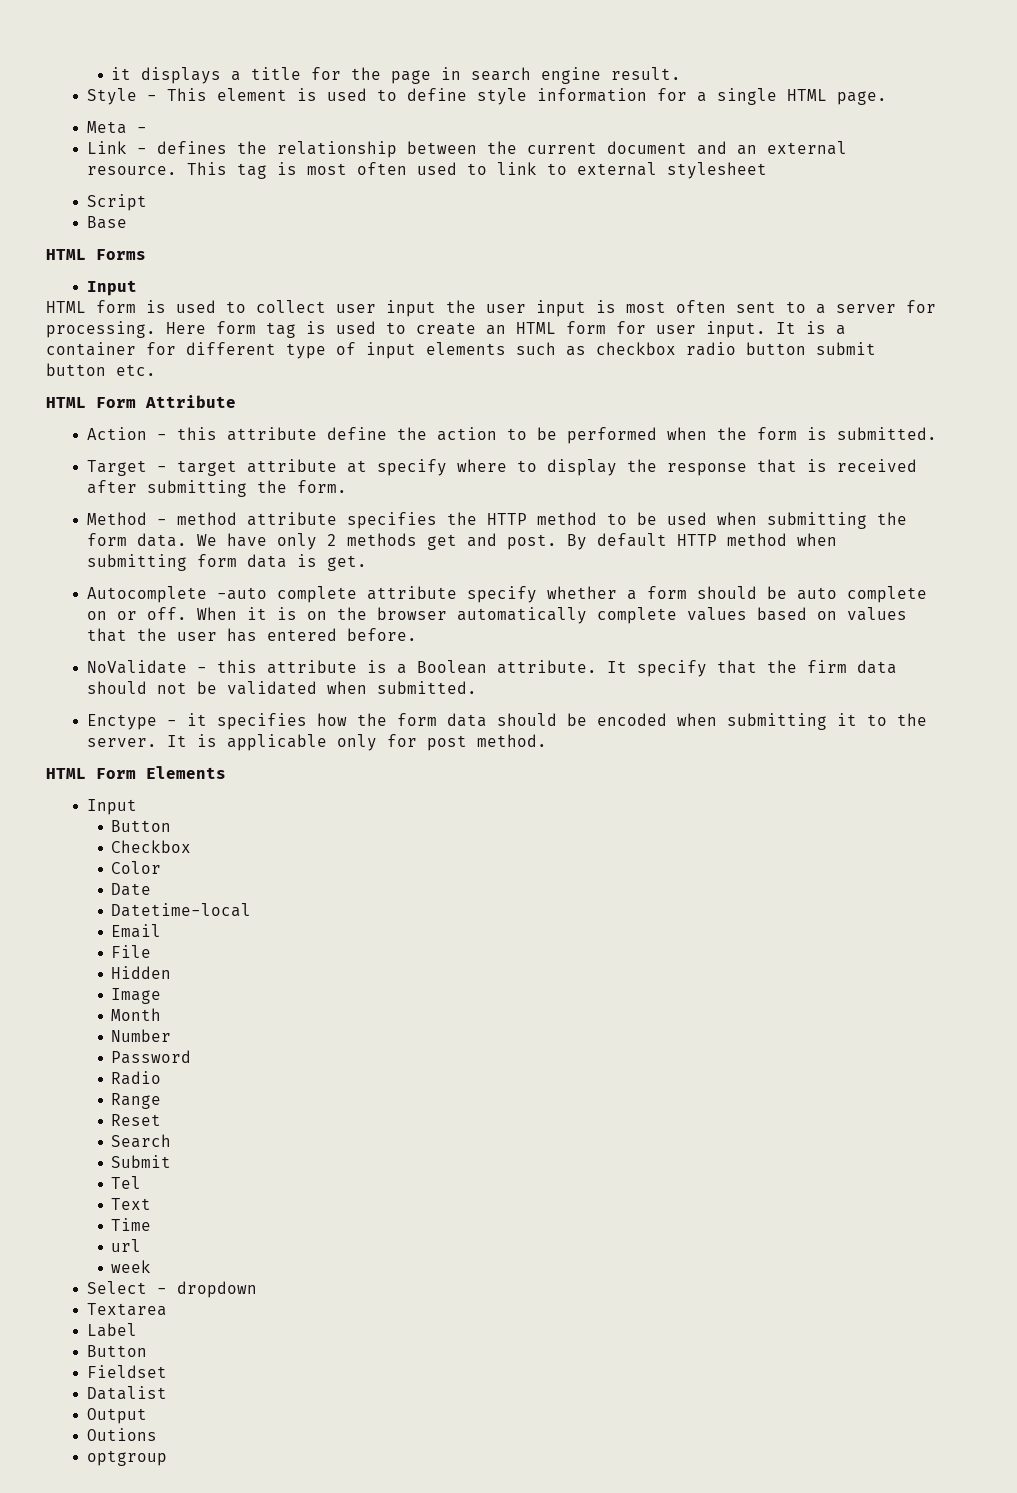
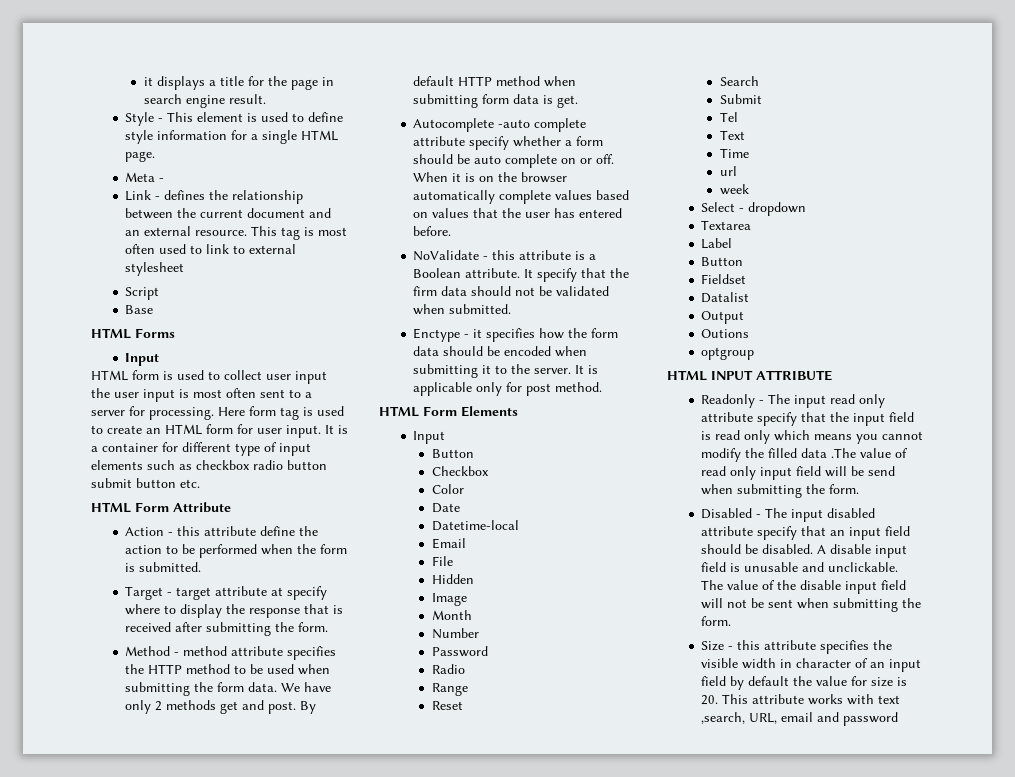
(168, 1458) none -> [667,370,832,381] [701,394,886,408] [701,412,915,426] [701,430,924,444] [701,448,909,462] [701,466,896,480] [701,484,860,498] [701,508,876,522] [701,526,911,540] [701,544,908,558] [701,562,899,572] [701,580,907,594] [701,598,922,612] [701,616,732,626] [701,640,893,654] [701,658,922,672] [701,676,908,690] [701,694,901,705] [701,712,899,726] // HTML INPUT ATTRIBUTE // Readonly - The input read only attribute specify that the input field is read only which means you cannot modify the filled data .The value of read only input field will be send when submitting the form. // Disabled - The input disabled attribute specify that an input field should be disabled. A disable input field is unusable and unclickable. The value of the disable input field will not be sent when submitting the form. // Size - this attribute specifies the visible width in character of an input field by default the value for size is 20. This attribute works with text ,search, URL, email and password

